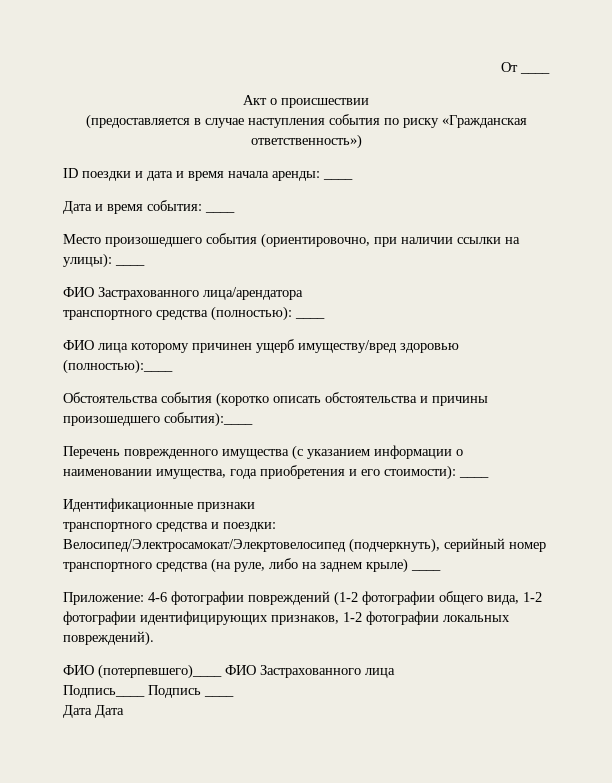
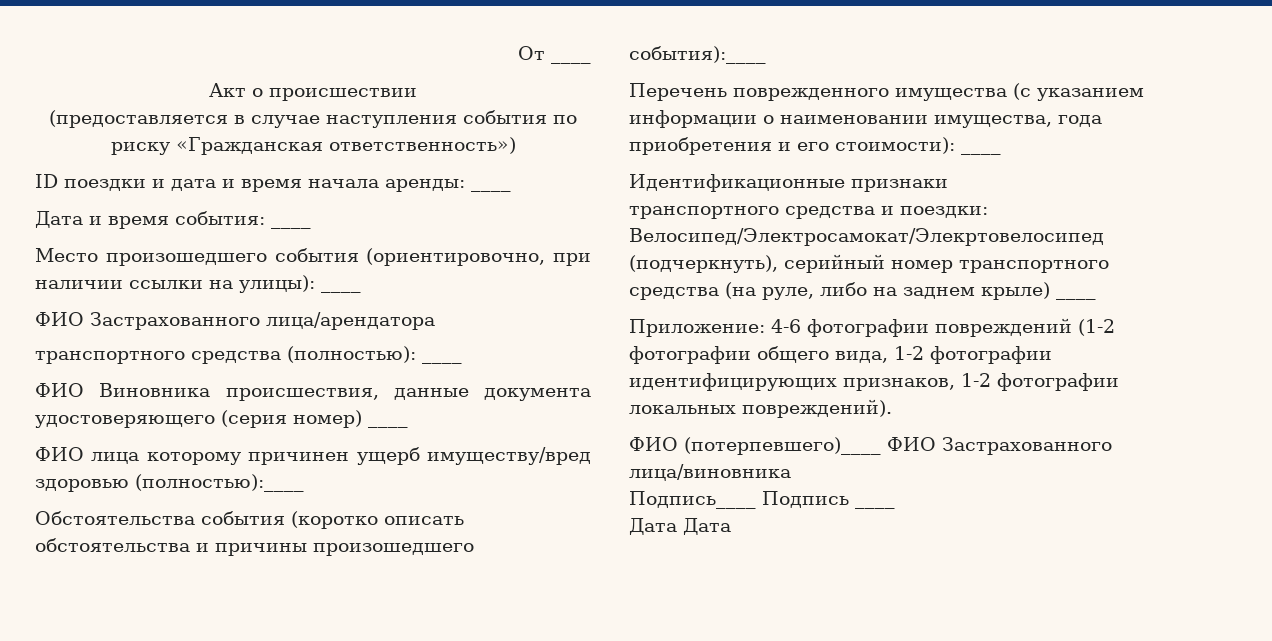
(325, 318) none -> [35,383,591,401] [35,410,408,428] // ФИО Виновника происшествия, данные документа удостоверяющего (серия номер) ____
[365,668,395,678] лица -> [629,464,791,481] лица/виновника

